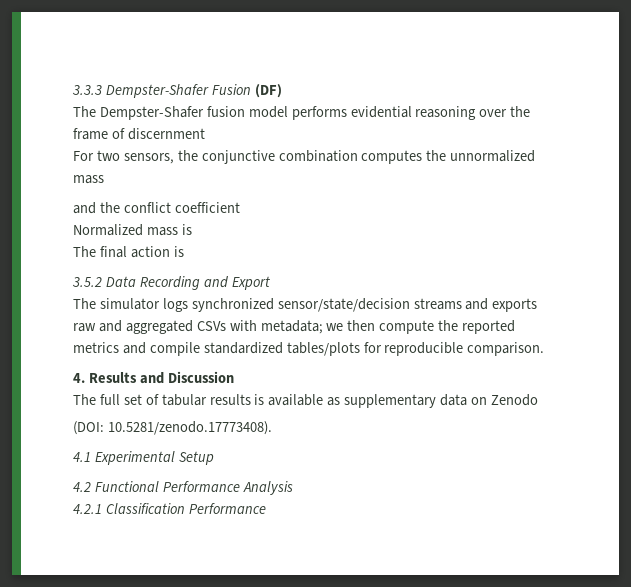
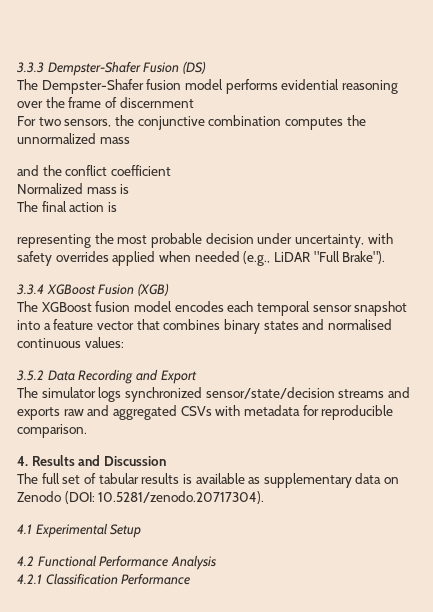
[254,84,282,98] (DF) -> [182,61,206,74] (DS)
(184, 251) none -> [17,233,393,248] [17,251,386,266] [16,283,169,296] [17,301,408,316] [17,319,392,334] [17,337,124,348] // representing the most probable decision under uncertainty, with safety overrides applied when needed (e.g., LiDAR "Full Brake"). // 3.3.4 XGBoost Fusion (XGB) // The XGBoost fusion model encodes each temporal sensor snapshot into a feature vector that combines binary states and normalised continuous values:
[260,320,516,334] [73,342,360,356] metadata; we then compute the reported metrics and compile standardized tables/plots -> [243,405,300,416] metadata
[73,421,272,435] // (DOI: 10.5281/zenodo.17773408). -> [64,491,265,504] (DOI: 10.5281/zenodo.20717304).

